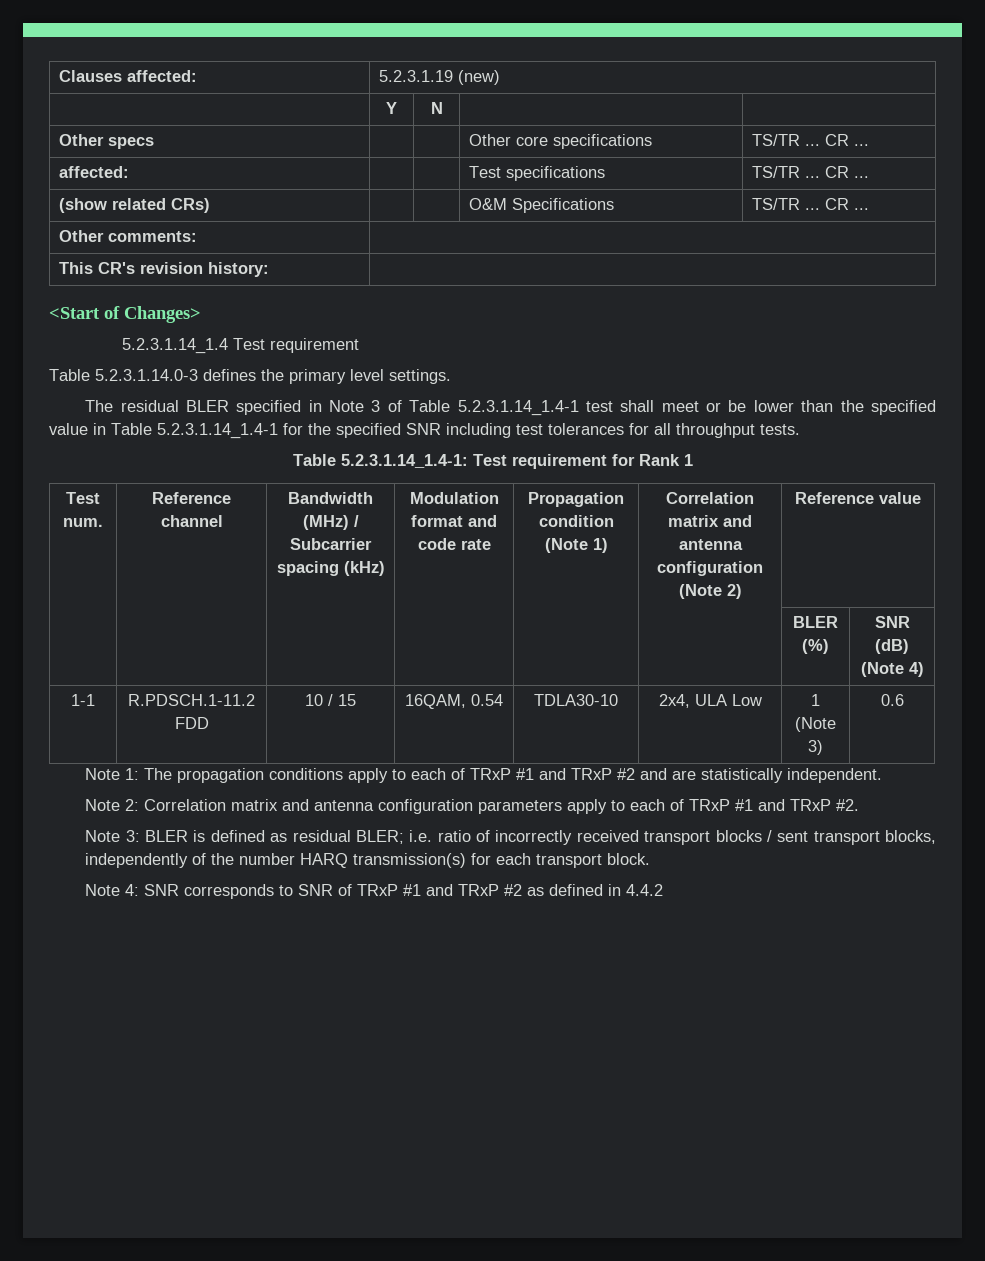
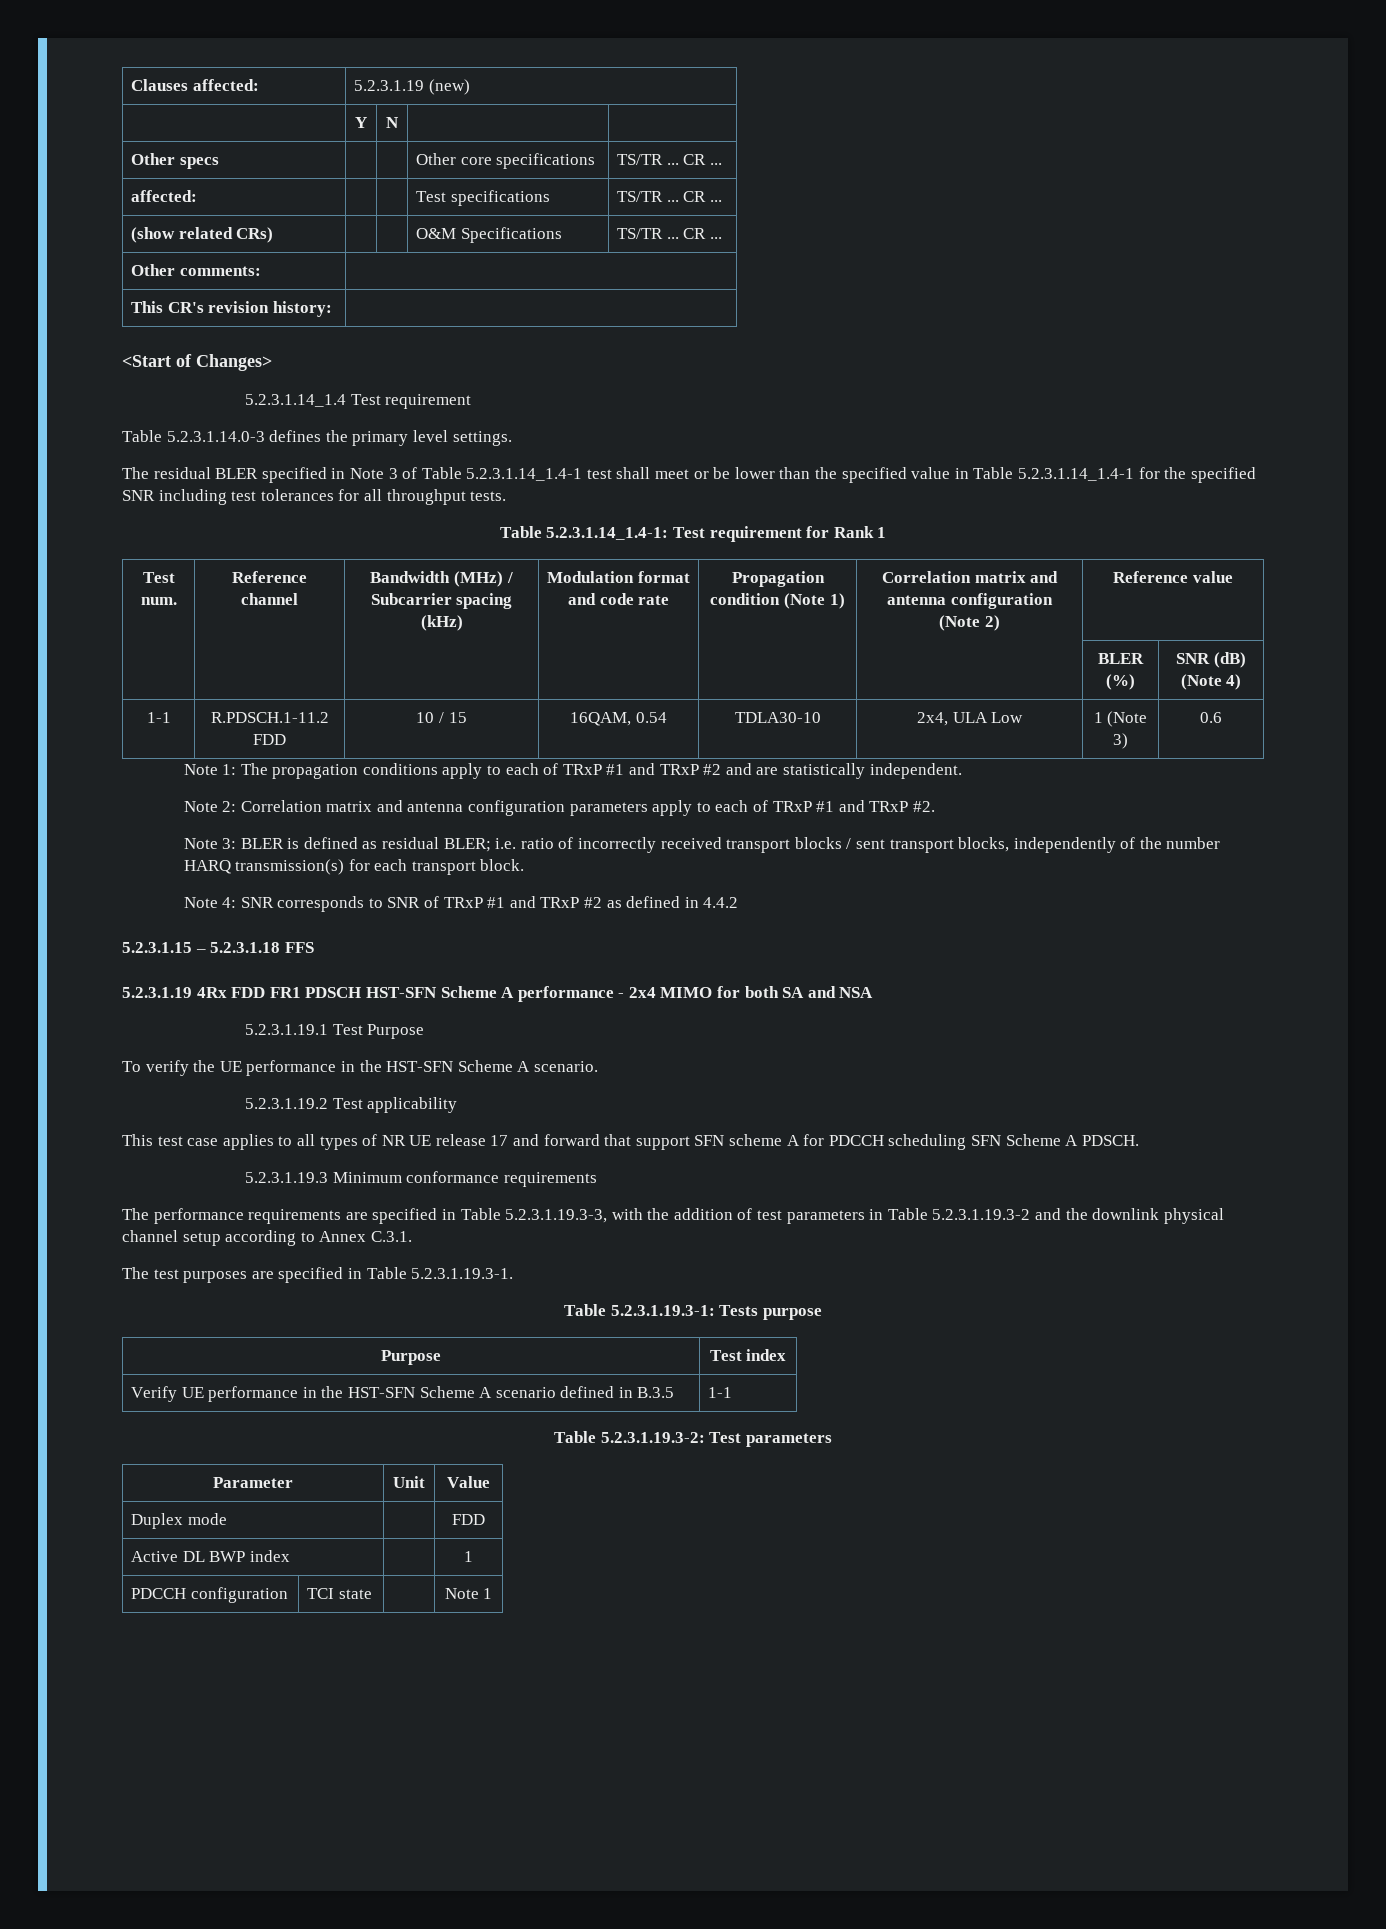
(664, 890) none -> [122,942,314,953] [122,986,874,1002] [244,1024,425,1039] [122,1060,598,1076] [244,1097,458,1113] [122,1134,1139,1150] [244,1171,597,1187] [122,1208,1224,1224] [122,1230,412,1246] [122,1267,514,1283] [564,1304,822,1320] [381,1350,441,1365] [709,1349,787,1361] [130,1386,675,1402] [707,1387,732,1398] [554,1431,832,1447] [213,1477,293,1488] [393,1476,425,1488] [447,1476,490,1488] [130,1513,227,1529] [452,1514,485,1525] [130,1550,290,1562] [464,1551,473,1562] [130,1587,288,1603] [306,1588,372,1599] [444,1588,493,1599] // 5.2.3.1.15 – 5.2.3.1.18 FFS // 5.2.3.1.19 4Rx FDD FR1 PDSCH HST-SFN Scheme A performance - 2x4 MIMO for both SA and NSA // 5.2.3.1.19.1 Test Purpose // To verify the UE performance in the HST-SFN Scheme A scenario. // 5.2.3.1.19.2 Test applicability // This test case applies to all types of NR UE release 17 and forward that support SFN scheme A for PDCCH scheduling SFN Scheme A PDSCH. // 5.2.3.1.19.3 Minimum conformance requirements // The performance requirements are specified in Table 5.2.3.1.19.3-3, with the addition of test parameters in Table 5.2.3.1.19.3-2 and the downlink physical channel setup according to Annex C.3.1. // The test purposes are specified in Table 5.2.3.1.19.3-1. // Table 5.2.3.1.19.3-1: Tests purpose // Purpose | Test index // Verify UE performance in the HST-SFN Scheme A scenario defined in B.3.5 | 1-1 // Table 5.2.3.1.19.3-2: Test parameters // Parameter | Unit | Value // Duplex mode | | FDD // Active DL BWP index | | 1 // PDCCH configuration | TCI state | | Note 1

